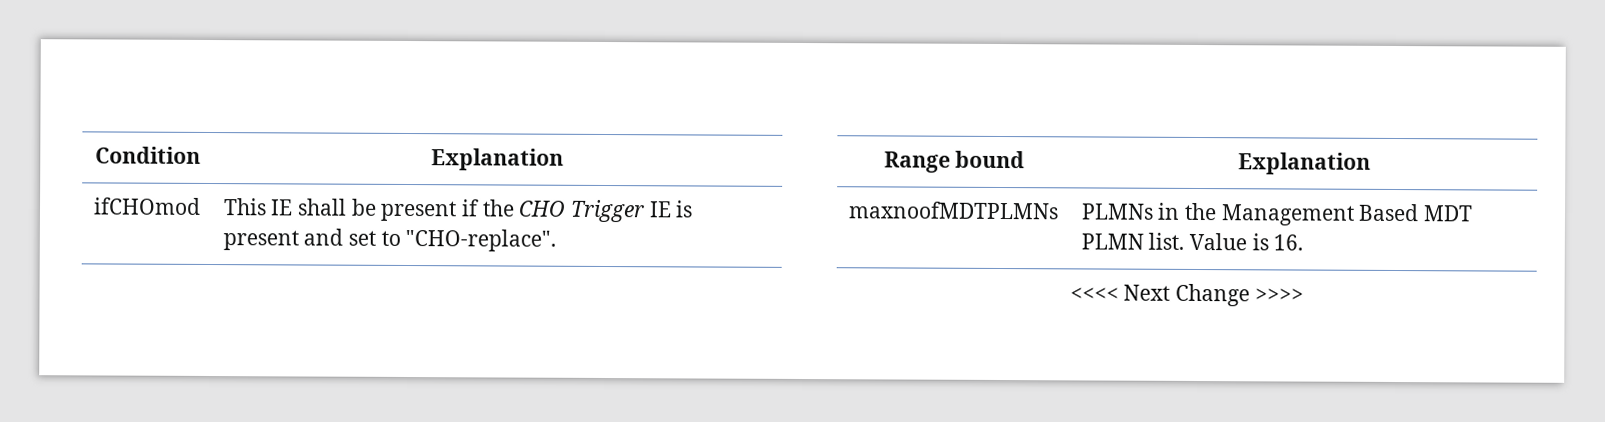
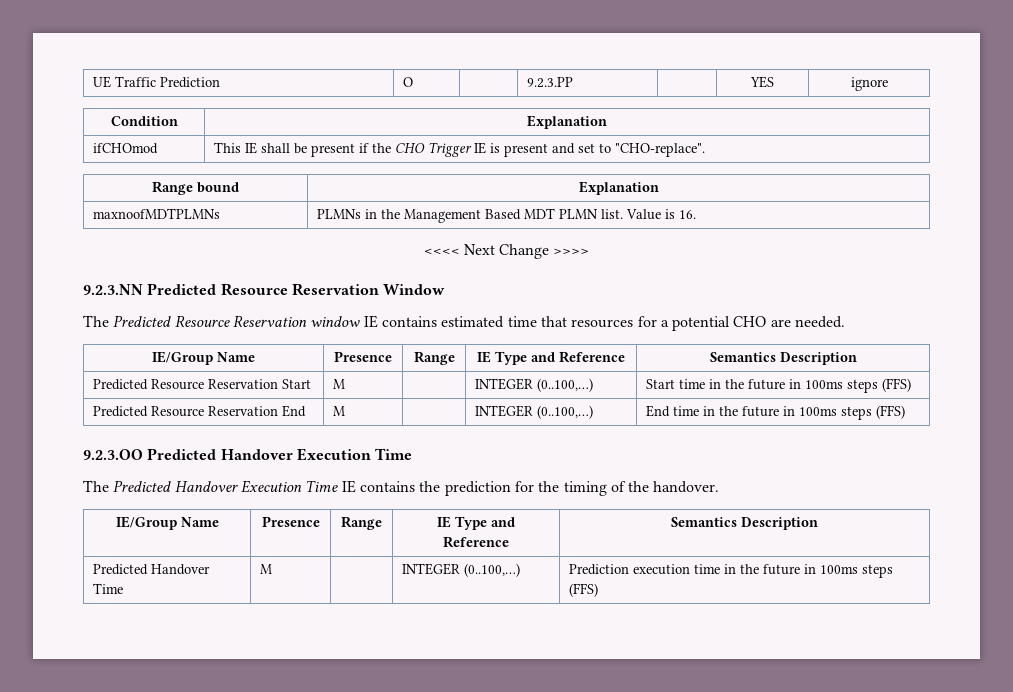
(95, 155) none -> [93,76,221,88] [403,77,414,87] [527,77,574,88] [750,76,774,88] [850,77,888,91] UE Traffic Prediction | O | | 9.2.3.PP | | YES | ignore //
(1304, 295) none -> [83,283,446,296] [83,315,846,331] [152,351,255,365] [334,351,392,362] [413,351,455,365] [477,351,625,365] [709,352,857,365] [93,379,312,390] [333,379,346,389] [475,378,594,392] [646,378,912,393] [93,405,307,417] [333,406,346,416] [475,405,594,419] [646,405,906,420] [83,448,413,461] [83,480,720,496] [115,516,219,530] [261,516,320,527] [341,516,382,530] [437,516,515,530] [443,536,509,548] [671,517,818,530] [93,564,211,575] [93,583,124,594] [260,564,273,574] [402,563,521,577] [569,564,894,578] [569,583,599,597] // 9.2.3.NN Predicted Resource Reservation Window // The Predicted Resource Reservation window IE contains estimated time that resources for a potential CHO are needed. // IE/Group Name | Presence | Range | IE Type and Reference | Semantics Description // Predicted Resource Reservation Start | M | | INTEGER (0..100,…) | Start time in the future in 100ms steps (FFS) // Predicted Resource Reservation End | M | | INTEGER (0..100,…) | End time in the future in 100ms steps (FFS) // 9.2.3.OO Predicted Handover Execution Time // The Predicted Handover Execution Time IE contains the prediction for the timing of the handover. // IE/Group Name | Presence | Range | IE Type and Reference | Semantics Description // Predicted Handover Time | M | | INTEGER (0..100,…) | Prediction execution time in the future in 100ms steps (FFS)

